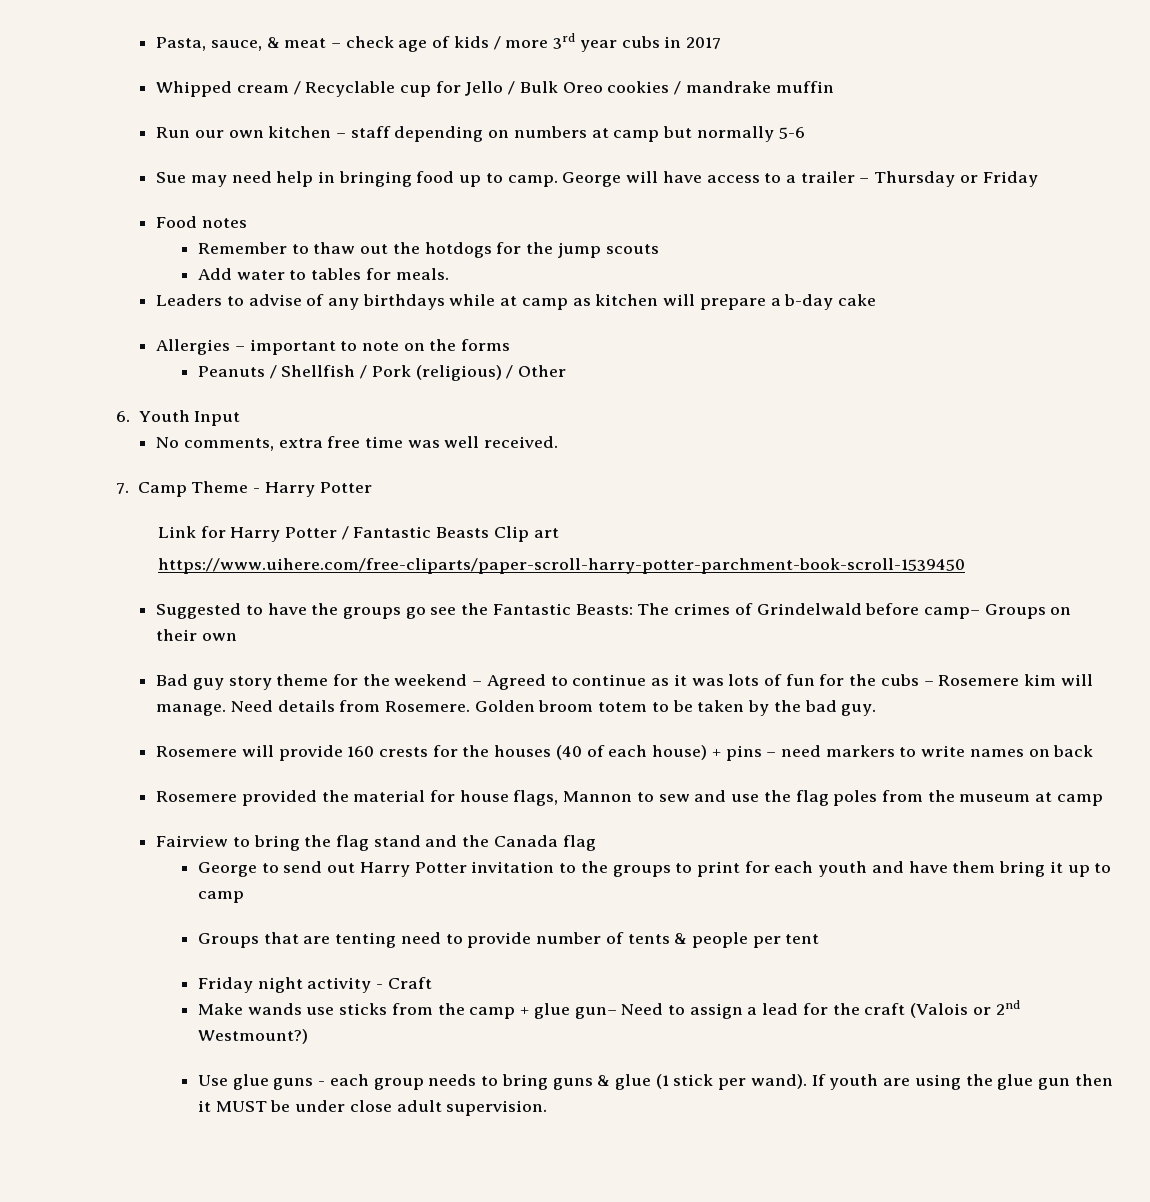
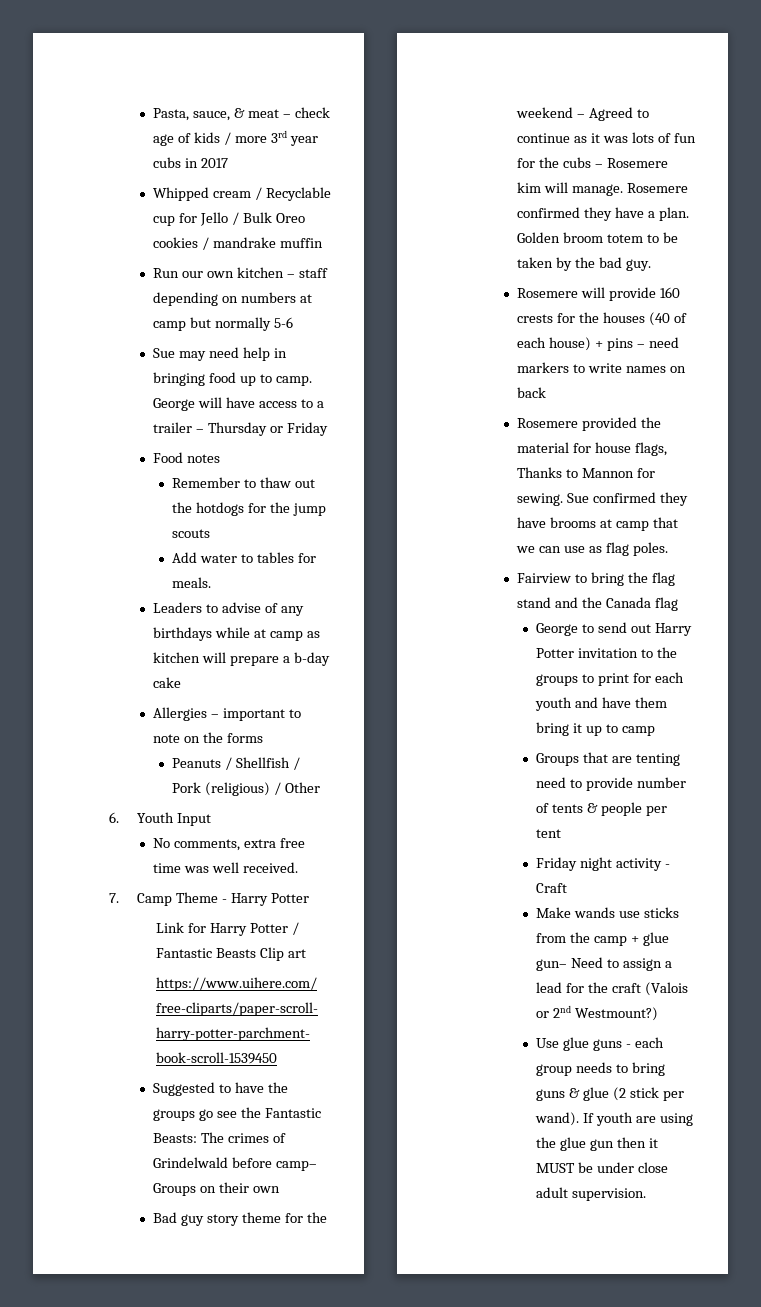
[230,700,471,712] Need details from Rosemere. -> [626,183,688,193] [517,207,689,221] Rosemere confirmed they have a plan.
[563,790,1103,806] Mannon to sew and use the flag poles from the museum at camp -> [517,467,655,478] [517,492,688,506] [517,517,678,531] [516,542,668,556] Thanks to Mannon for sewing. Sue confirmed they have brooms at camp that we can use as flag poles.
[655,1074,669,1089] (1 -> [612,1087,626,1101] (2

